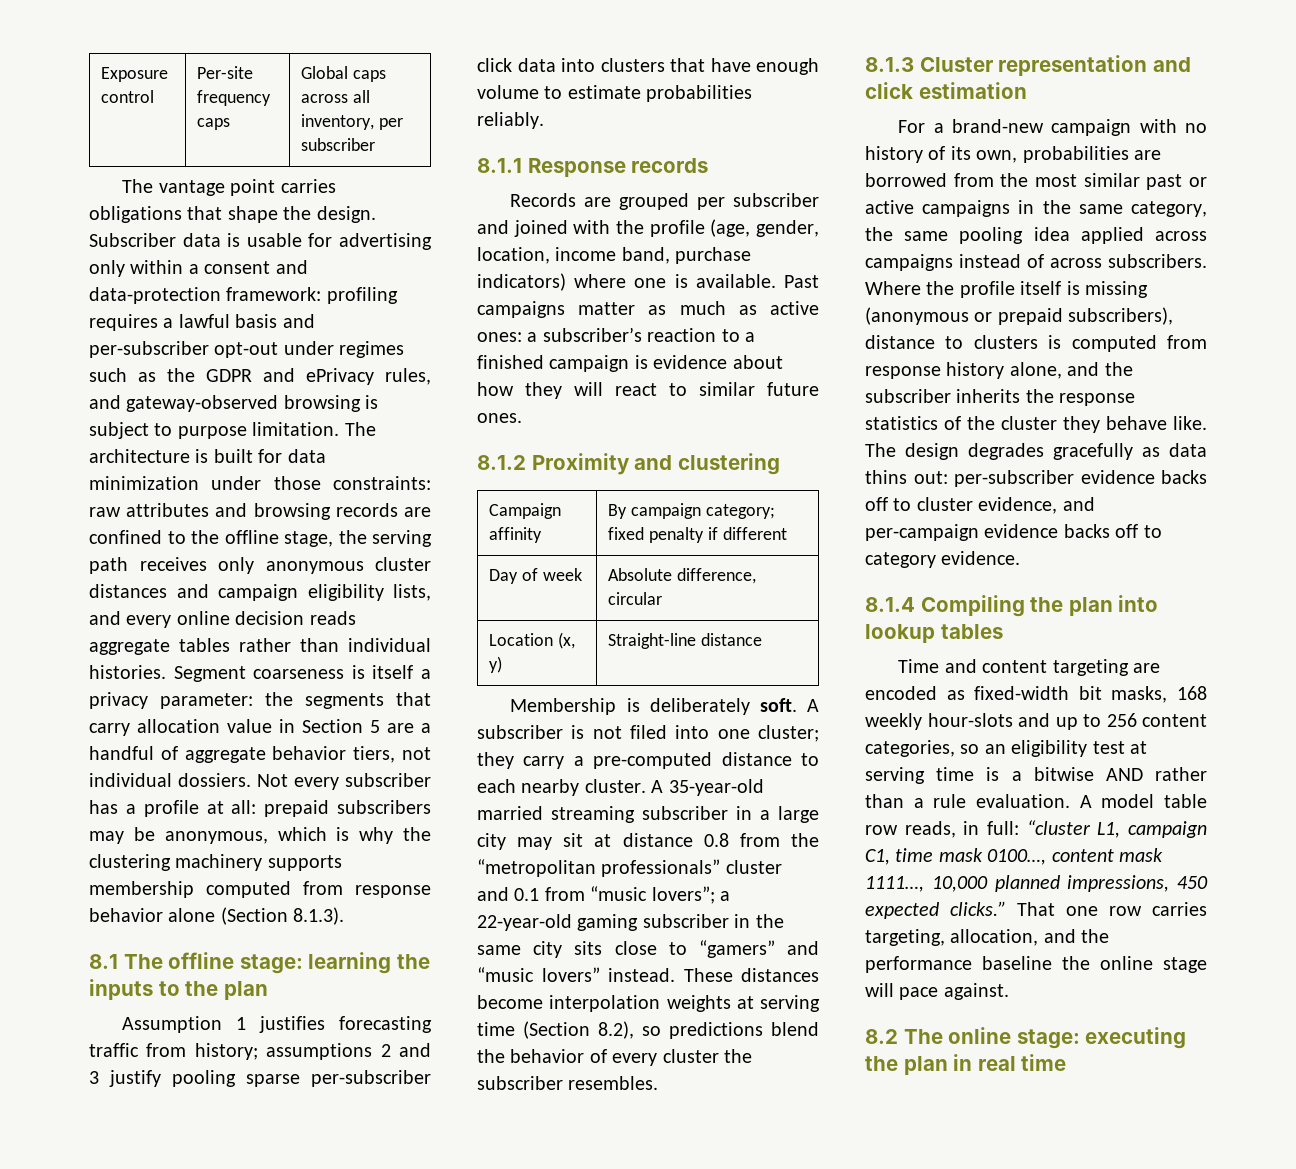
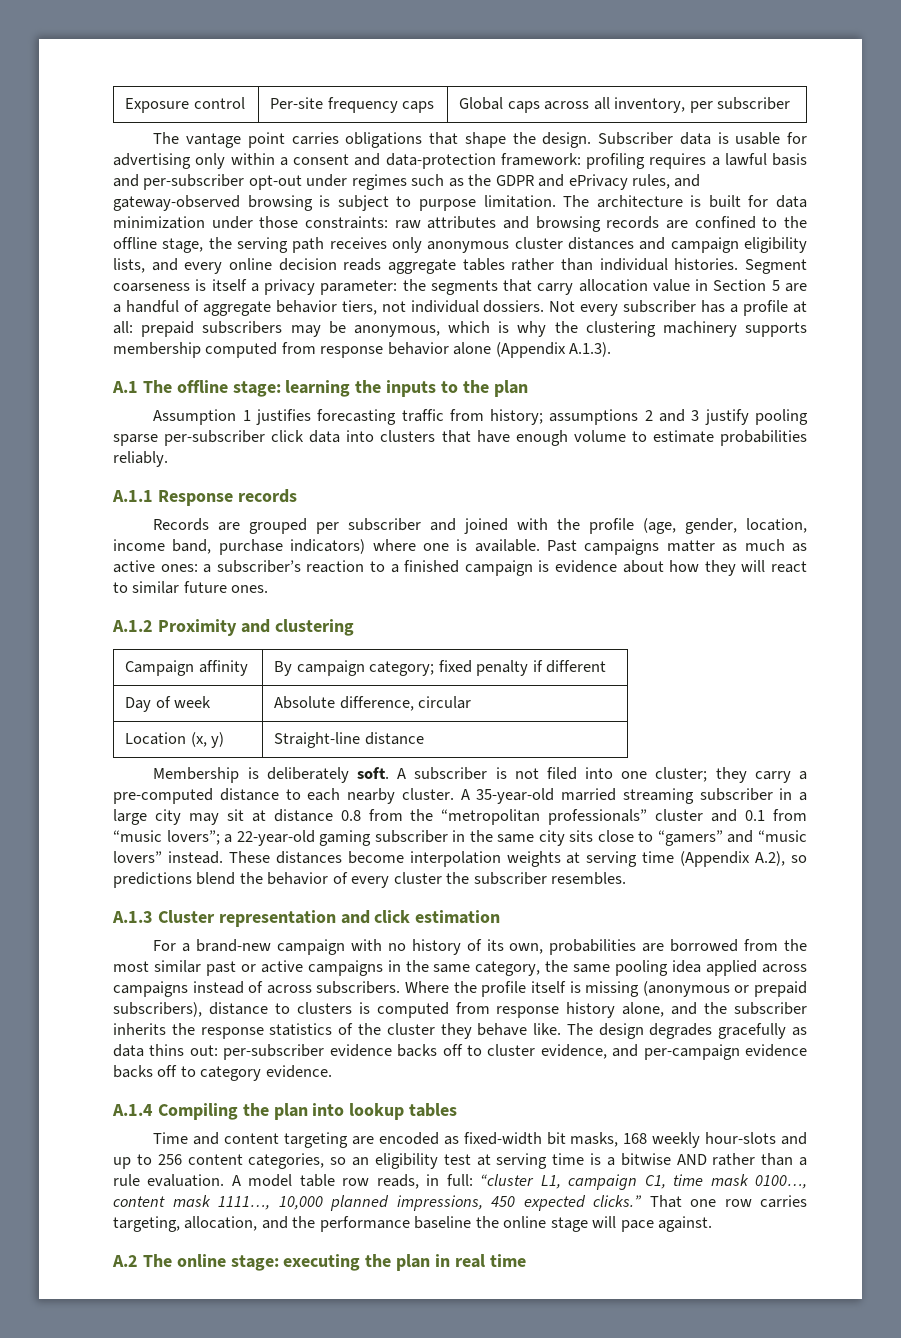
[220,907,345,925] [89,954,118,969] (Section 8.1.3). // 8.1 -> [495,342,612,358] [112,381,138,393] (Appendix A.1.3). // A.1
[477,158,522,173] 8.1.1 -> [112,490,153,502] A.1.1
[477,455,526,470] 8.1.2 -> [112,620,153,632] A.1.2
[523,1021,634,1039] (Section 8.2), -> [680,851,786,867] (Appendix A.2),
[865,57,914,72] 8.1.3 -> [112,911,153,923] A.1.3
[865,597,915,612] 8.1.4 -> [112,1104,153,1116] A.1.4
[865,1029,898,1044] 8.2 -> [112,1255,138,1267] A.2

